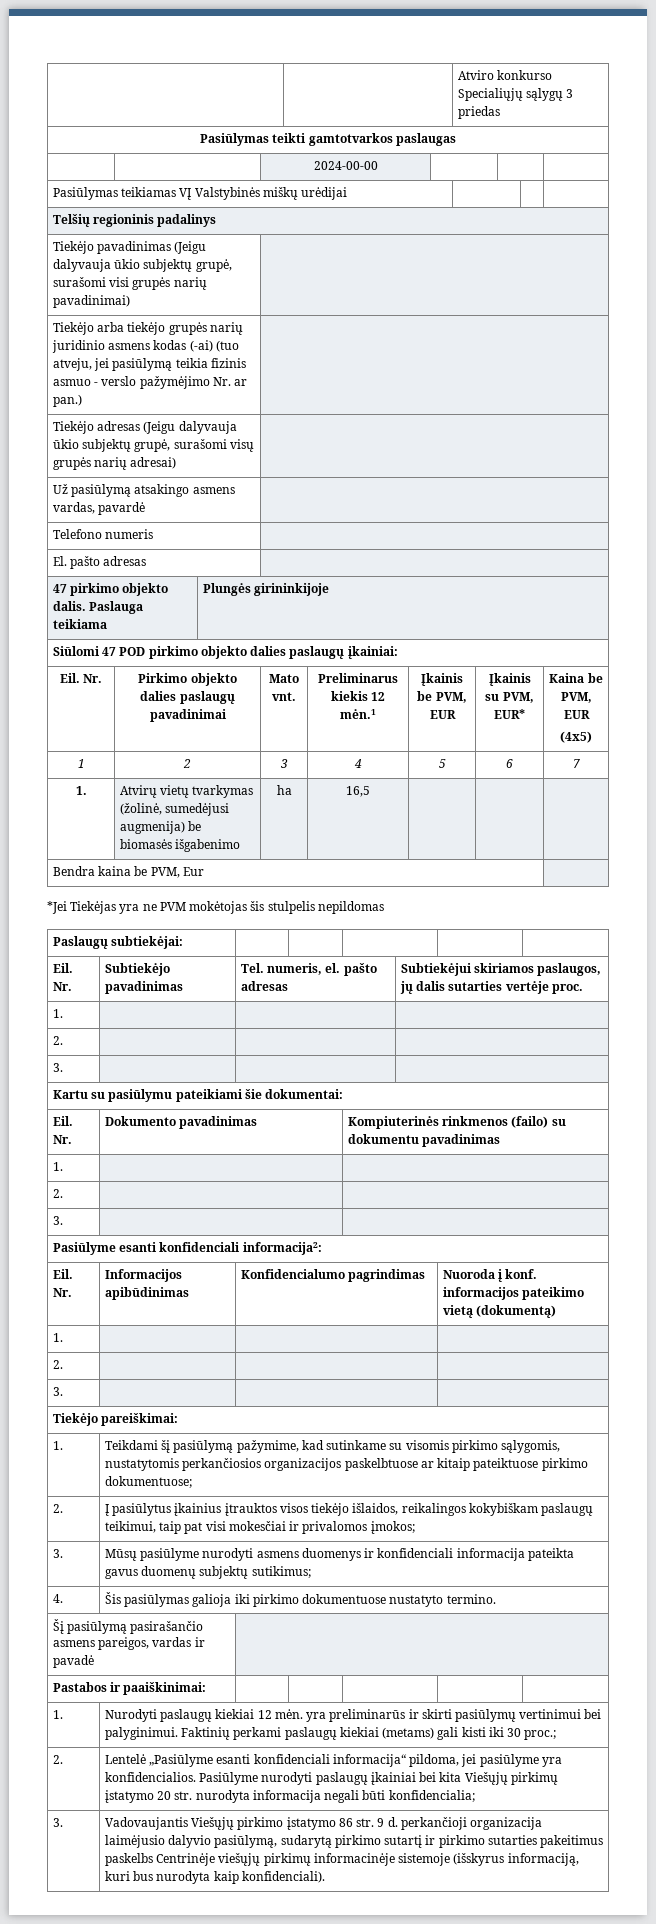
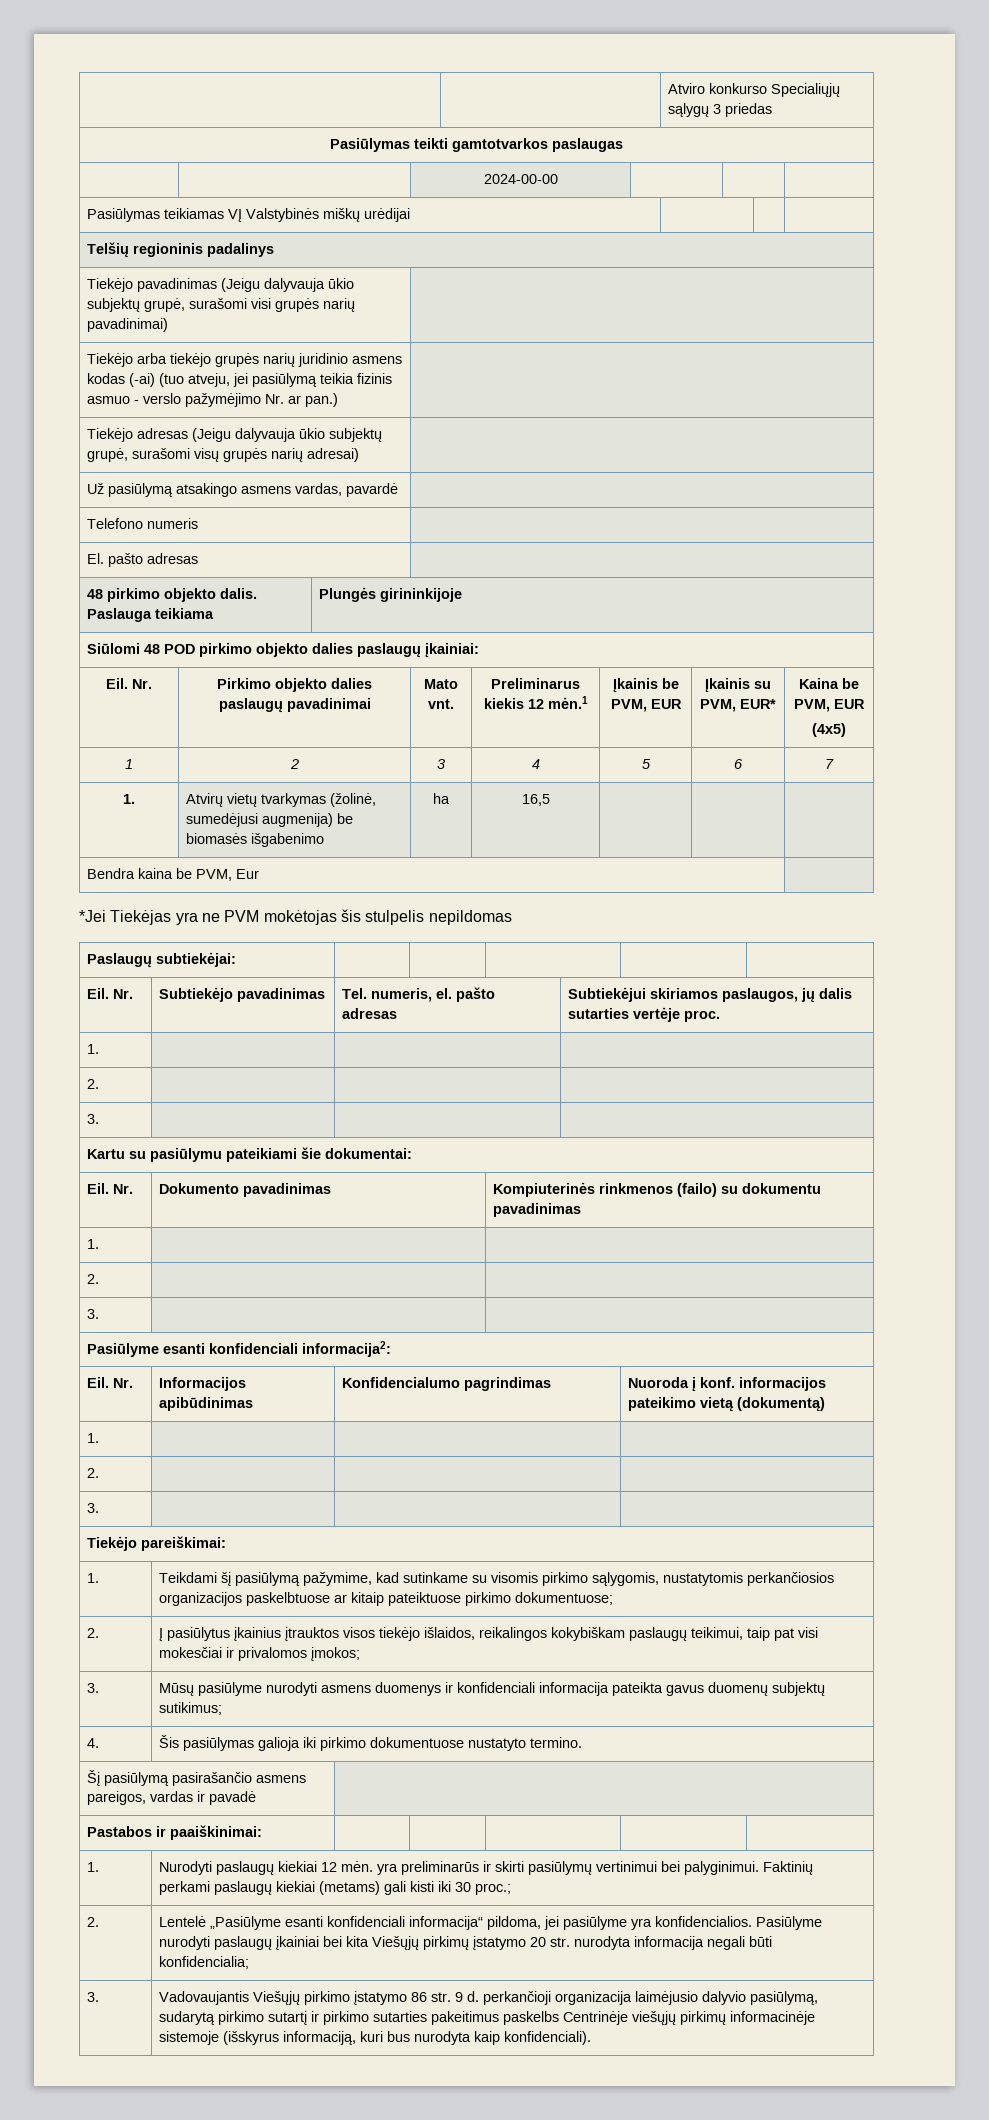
[52,584,67,593] 47 -> [87,589,104,599] 48
[102,647,117,656] 47 -> [144,644,161,654] 48

